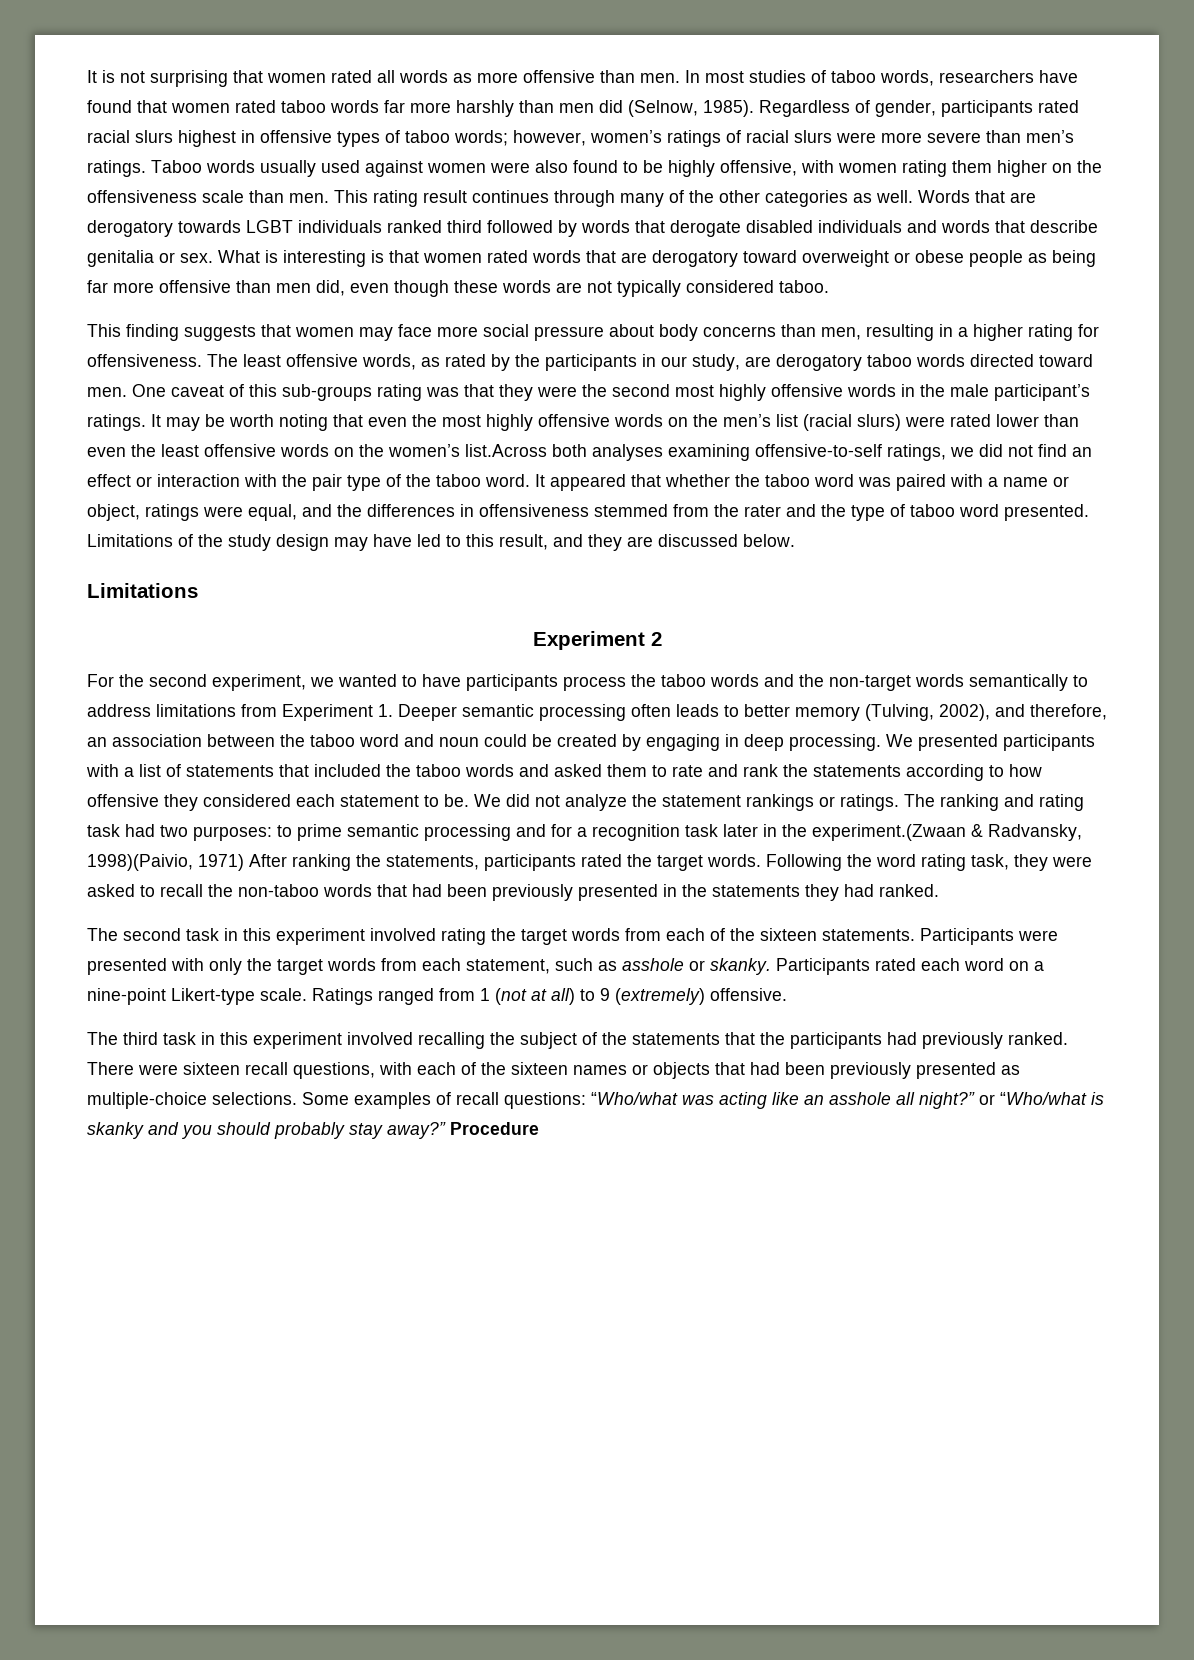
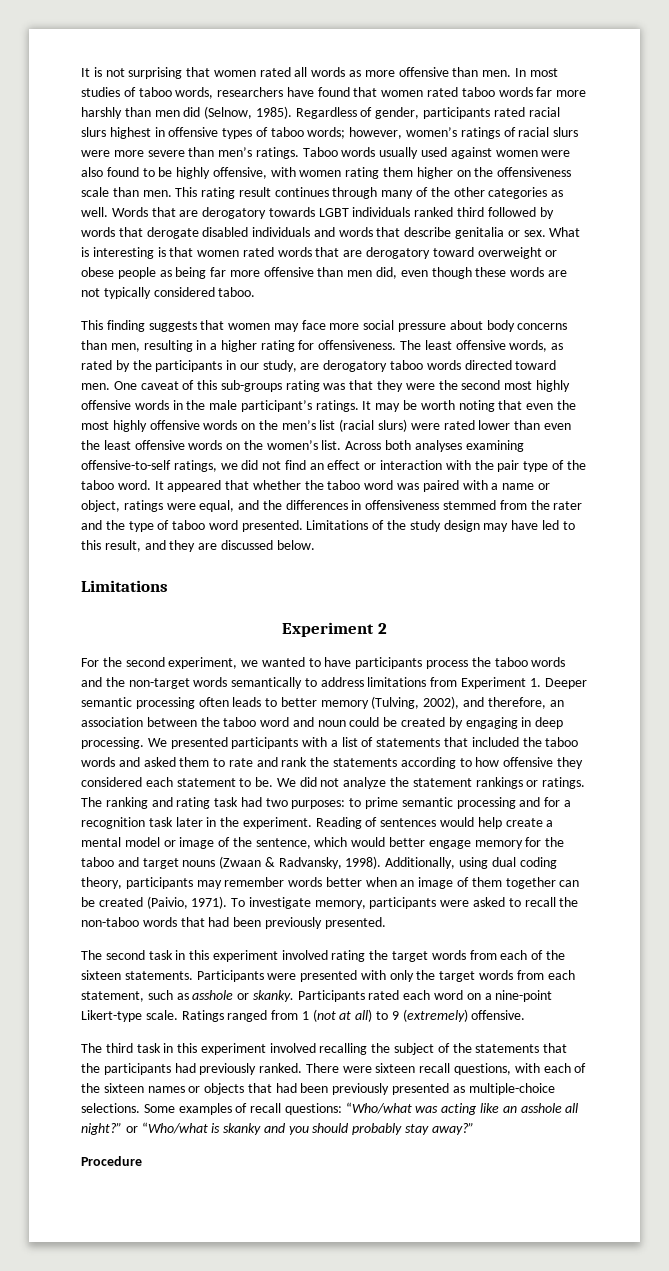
[465,444,547,457] list.Across -> [321,440,382,450] list. Across
[812,824,1082,841] [87,854,1048,871] experiment.(Zwaan & Radvansky, 1998)(Paivio, 1971) After ranking the statements, participants rated the target words. Following the word rating task, they -> [242,817,554,829] [81,837,565,849] [81,856,557,869] [81,877,580,889] [81,896,437,909] experiment. Reading of sentences would help create a mental model or image of the sentence, which would better engage memory for the taboo and target nouns (Zwaan & Radvansky, 1998). Additionally, using dual coding theory, participants may remember words better when an image of them together can be created (Paivio, 1971). To investigate memory, participants
[578,884,939,901] presented in the statements they had ranked. -> [324,917,386,929] presented.
(446, 1130) none -> (474, 1128) //

